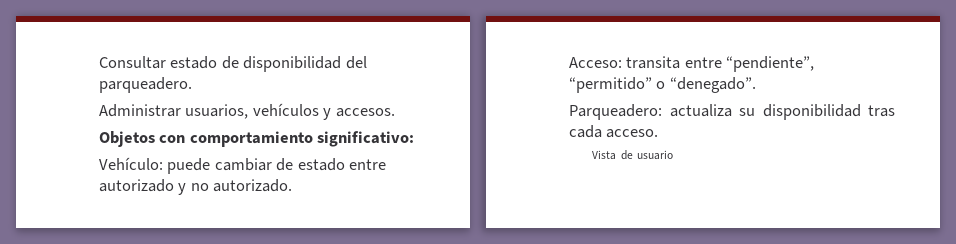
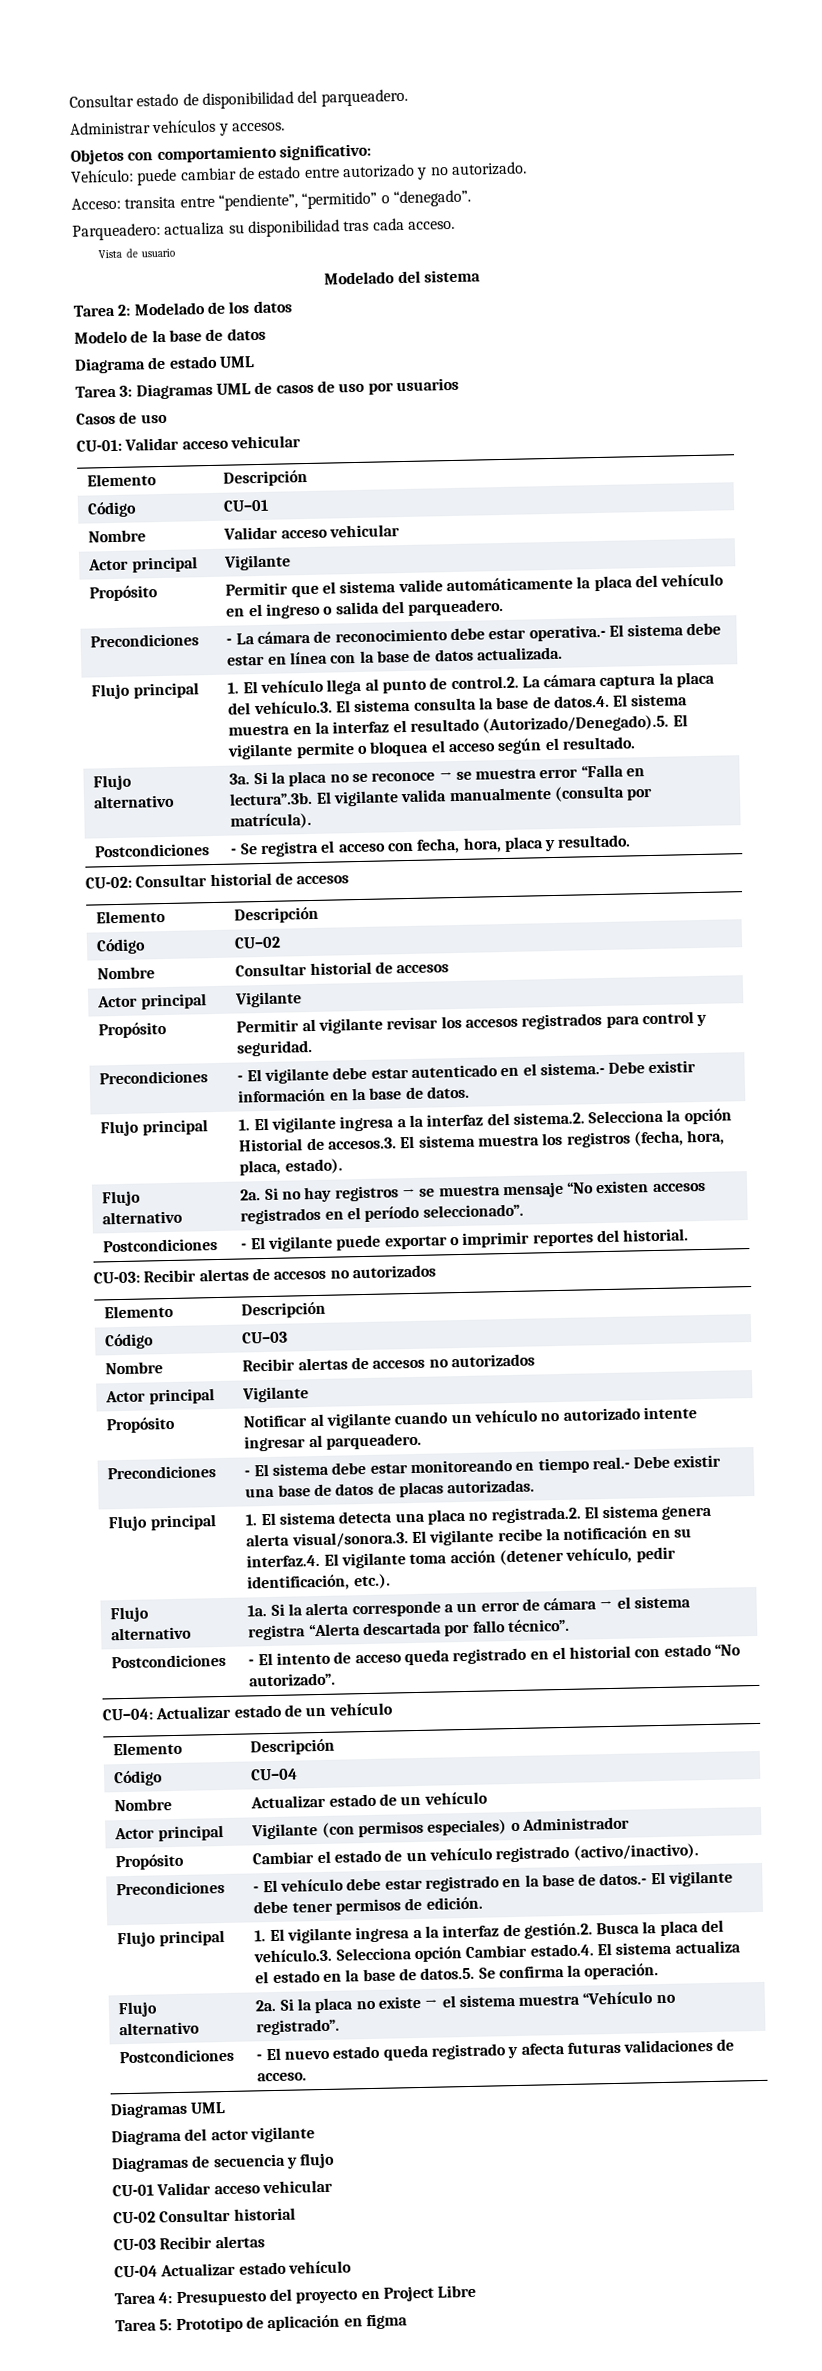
[185,104,249,119] usuarios, -> (151, 128) none
(674, 155) none -> [324,269,481,285] [73,300,292,317] [74,327,266,344] [74,355,255,374] [75,377,459,400] [76,411,168,425] [76,435,301,452] [87,473,158,487] [223,469,309,487] [87,501,138,518] [223,499,270,512] [88,529,147,543] [223,524,400,540] [88,556,198,573] [223,554,292,571] [89,585,159,602] [225,573,725,598] [226,598,505,619] [90,633,200,648] [226,622,722,645] [227,646,563,666] [91,682,199,700] [227,671,716,695] [228,693,689,715] [228,714,688,736] [227,736,636,760] [93,774,133,791] [93,794,176,809] [229,764,646,787] [229,785,654,807] [230,812,313,830] [94,843,211,858] [231,834,632,858] [85,872,350,889] [96,909,167,924] [234,906,320,924] [96,938,147,955] [234,936,282,949] [97,966,156,980] [235,961,450,977] [97,993,207,1010] [234,991,303,1008] [98,1021,168,1039] [236,1011,708,1034] [236,1039,314,1057] [99,1070,209,1085] [237,1060,697,1085] [238,1085,470,1103] [100,1119,208,1137] [238,1108,732,1133] [239,1129,726,1152] [239,1158,343,1176] [102,1190,142,1207] [102,1210,184,1225] [240,1180,706,1203] [240,1203,524,1225] [103,1237,219,1253] [241,1228,690,1252] [93,1264,436,1284] [104,1304,175,1319] [241,1301,327,1319] [105,1333,155,1350] [241,1331,289,1344] [105,1361,164,1375] [242,1353,535,1372] [105,1388,215,1405] [242,1386,310,1403] [106,1416,177,1434] [243,1406,697,1429] [244,1432,422,1452] [107,1465,217,1480] [244,1454,722,1477] [245,1479,536,1498] [108,1514,217,1532] [245,1504,713,1526] [246,1526,692,1549] [246,1546,676,1569] [247,1573,391,1592] [110,1606,150,1623] [111,1626,193,1641] [247,1595,692,1618] [248,1618,570,1641] [111,1653,227,1669] [248,1643,742,1666] [249,1672,337,1687] [102,1702,393,1721] [113,1741,184,1756] [250,1738,336,1756] [113,1770,164,1787] [250,1768,299,1781] [114,1798,173,1812] [250,1791,488,1809] [114,1825,224,1842] [251,1816,630,1840] [115,1853,186,1871] [252,1843,699,1865] [116,1880,226,1896] [253,1870,734,1893] [253,1896,483,1915] [117,1930,225,1948] [254,1919,725,1944] [253,1940,741,1963] [255,1963,660,1984] [118,2001,159,2018] [119,2021,201,2036] [255,1991,676,2014] [256,2018,341,2036] [119,2048,235,2064] [256,2038,735,2061] [257,2072,308,2082] [110,2101,227,2119] [111,2126,315,2146] [111,2152,336,2173] [112,2179,333,2197] [113,2207,296,2224] [113,2235,265,2251] [114,2260,352,2278] [114,2284,477,2307] [115,2313,408,2334] // Modelado del sistema // Tarea 2: Modelado de los datos // Modelo de la base de datos // Diagrama de estado UML // Tarea 3: Diagramas UML de casos de uso por usuarios // Casos de uso // CU-01: Validar acceso vehicular // Elemento | Descripción // Código | CU–01 // Nombre | Validar acceso vehicular // Actor principal | Vigilante // Propósito | Permitir que el sistema valide automáticamente la placa del vehículo en el ingreso o salida del parqueadero. // Precondiciones | - La cámara de reconocimiento debe estar operativa.- El sistema debe estar en línea con la base de datos actualizada. // Flujo principal | 1. El vehículo llega al punto de control.2. La cámara captura la placa del vehículo.3. El sistema consulta la base de datos.4. El sistema muestra en la interfaz el resultado (Autorizado/Denegado).5. El vigilante permite o bloquea el acceso según el resultado. // Flujo alternativo | 3a. Si la placa no se reconoce → se muestra error “Falla en lectura”.3b. El vigilante valida manualmente (consulta por matrícula). // Postcondiciones | - Se registra el acceso con fecha, hora, placa y resultado. // CU-02: Consultar historial de accesos // Elemento | Descripción // Código | CU–02 // Nombre | Consultar historial de accesos // Actor principal | Vigilante // Propósito | Permitir al vigilante revisar los accesos registrados para control y seguridad. // Precondiciones | - El vigilante debe estar autenticado en el sistema.- Debe existir información en la base de datos. // Flujo principal | 1. El vigilante ingresa a la interfaz del sistema.2. Selecciona la opción Historial de accesos.3. El sistema muestra los registros (fecha, hora, placa, estado). // Flujo alternativo | 2a. Si no hay registros → se muestra mensaje “No existen accesos registrados en el período seleccionado”. // Postcondiciones | - El vigilante puede exportar o imprimir reportes del historial. // CU-03: Recibir alertas de accesos no autorizados // Elemento | Descripción // Código | CU–03 // Nombre | Recibir alertas de accesos no autorizados // Actor principal | Vigilante // Propósito | Notificar al vigilante cuando un vehículo no autorizado intente ingresar al parqueadero. // Precondiciones | - El sistema debe estar monitoreando en tiempo real.- Debe existir una base de datos de placas autorizadas. // Flujo principal | 1. El sistema detecta una placa no registrada.2. El sistema genera alerta visual/sonora.3. El vigilante recibe la notificación en su interfaz.4. El vigilante toma acción (detener vehículo, pedir identificación, etc.). // Flujo alternativo | 1a. Si la alerta corresponde a un error de cámara → el sistema registra “Alerta descartada por fallo técnico”. // Postcondiciones | - El intento de acceso queda registrado en el historial con estado “No autorizado”. // CU–04: Actualizar estado de un vehículo // Elemento | Descripción // Código | CU–04 // Nombre | Actualizar estado de un vehículo // Actor principal | Vigilante (con permisos especiales) o Administrador // Propósito | Cambiar el estado de un vehículo registrado (activo/inactivo). // Precondiciones | - El vehículo debe estar registrado en la base de datos.- El vigilante debe tener permisos de edición. // Flujo principal | 1. El vigilante ingresa a la interfaz de gestión.2. Busca la placa del vehículo.3. Selecciona opción Cambiar estado.4. El sistema actualiza el estado en la base de datos.5. Se confirma la operación. // Flujo alternativo | 2a. Si la placa no existe → el sistema muestra “Vehículo no registrado”. // Postcondiciones | - El nuevo estado queda registrado y afecta futuras validaciones de acceso. // Diagramas UML // Diagrama del actor vigilante // Diagramas de secuencia y flujo // CU-01 Validar acceso vehicular // CU-02 Consultar historial // CU-03 Recibir alertas // CU-04 Actualizar estado vehículo // Tarea 4: Presupuesto del proyecto en Project Libre // Tarea 5: Prototipo de aplicación en figma

